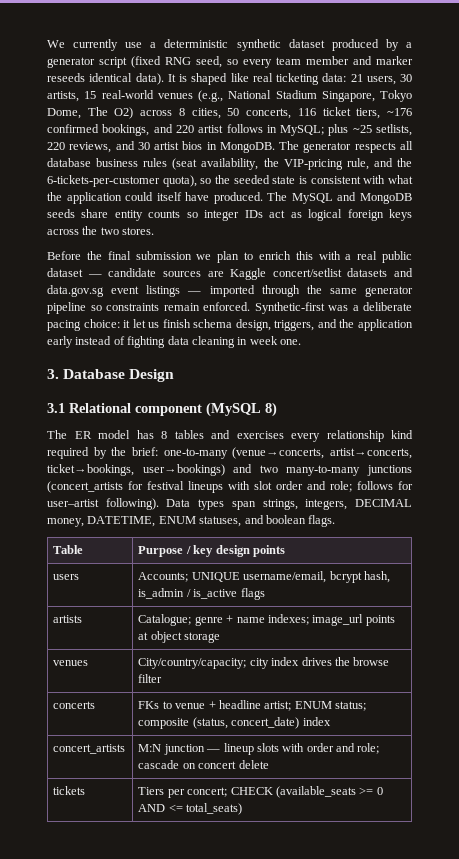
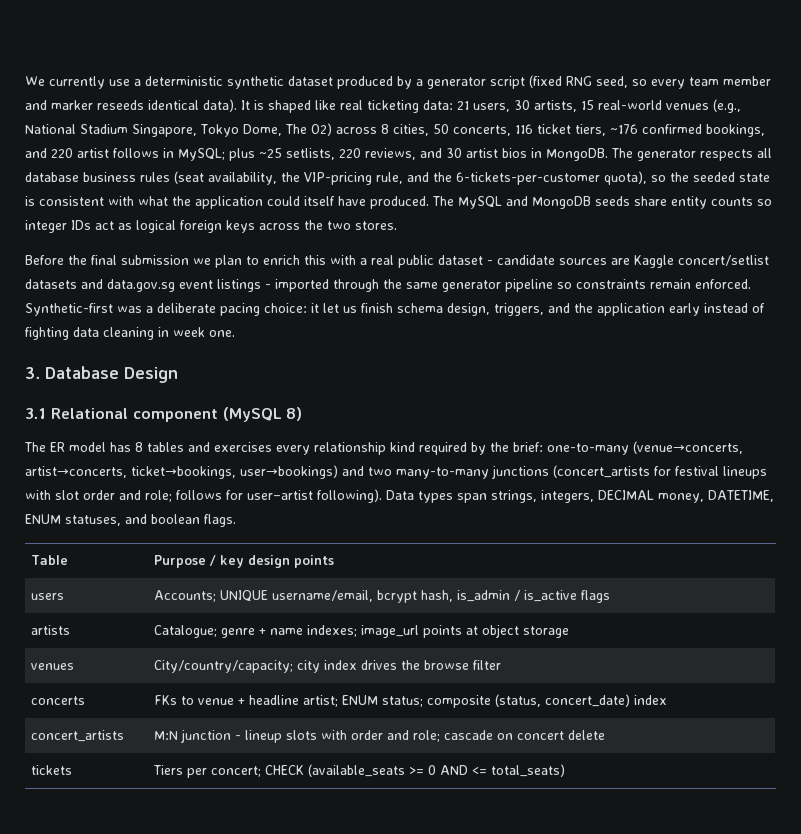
[87,274,102,277] — -> [487,260,493,265] -
[187,291,202,294] — -> [265,284,271,289] -
[206,749,221,752] — -> [234,735,241,740] -

